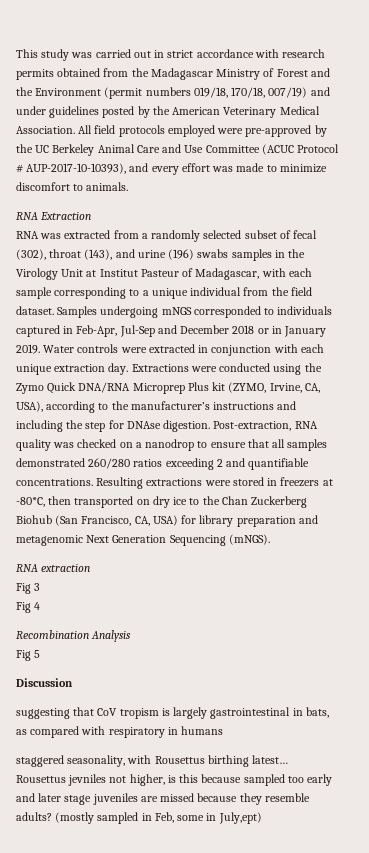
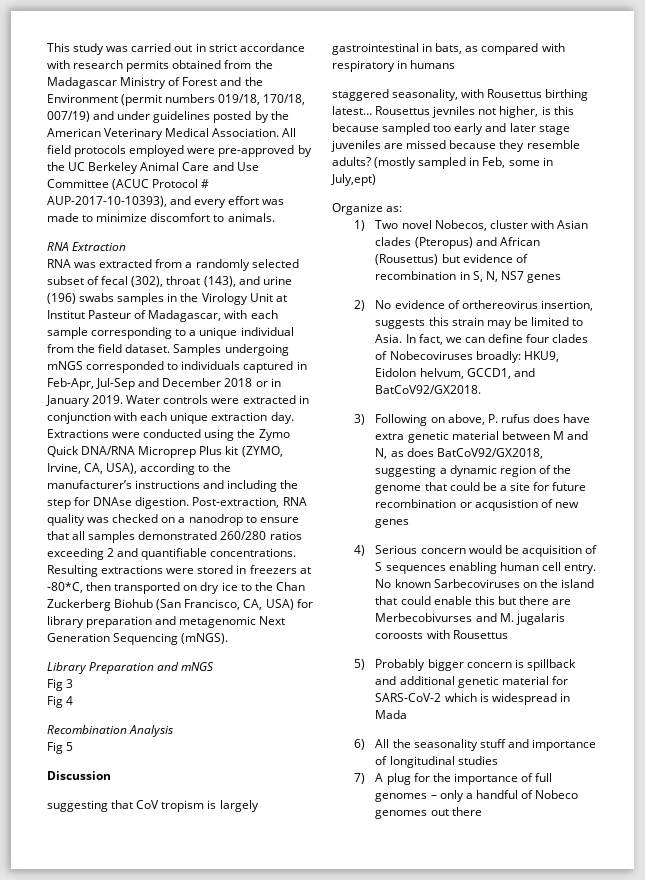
[16,564,91,572] RNA extraction -> [47,662,215,674] Library Preparation and mNGS
(262, 818) none -> [332,203,403,215] [353,220,589,231] [375,237,540,249] [375,254,528,265] [375,271,562,283] [353,300,593,311] [375,317,584,329] [375,334,589,345] [375,351,559,363] [375,368,535,379] [375,385,482,394] [353,414,591,426] [375,431,589,443] [375,448,543,459] [375,465,572,477] [375,482,587,494] [375,499,579,511] [375,519,410,528] [353,545,598,557] [375,562,597,574] [375,579,595,588] [375,596,572,605] [375,613,565,625] [375,630,508,639] [353,659,576,671] [375,676,568,688] [375,693,570,705] [375,710,408,719] [353,739,597,751] [375,756,498,768] [353,773,553,785] [375,790,579,802] [375,807,482,819] // Organize as: // 1) Two novel Nobecos, cluster with Asian clades (Pteropus) and African (Rousettus) but evidence of recombination in S, N, NS7 genes // 2) No evidence of orthereovirus insertion, suggests this strain may be limited to Asia. In fact, we can define four clades of Nobecoviruses broadly: HKU9, Eidolon helvum, GCCD1, and BatCoV92/GX2018. // 3) Following on above, P. rufus does have extra genetic material between M and N, as does BatCoV92/GX2018, suggesting a dynamic region of the genome that could be a site for future recombination or acqusistion of new genes // 4) Serious concern would be acquisition of S sequences enabling human cell entry. No known Sarbecoviruses on the island that could enable this but there are Merbecobivurses and M. jugalaris coroosts with Rousettus // 5) Probably bigger concern is spillback and additional genetic material for SARS-CoV-2 which is widespread in Mada // 6) All the seasonality stuff and importance of longitudinal studies // 7) A plug for the importance of full genomes – only a handful of Nobeco genomes out there

